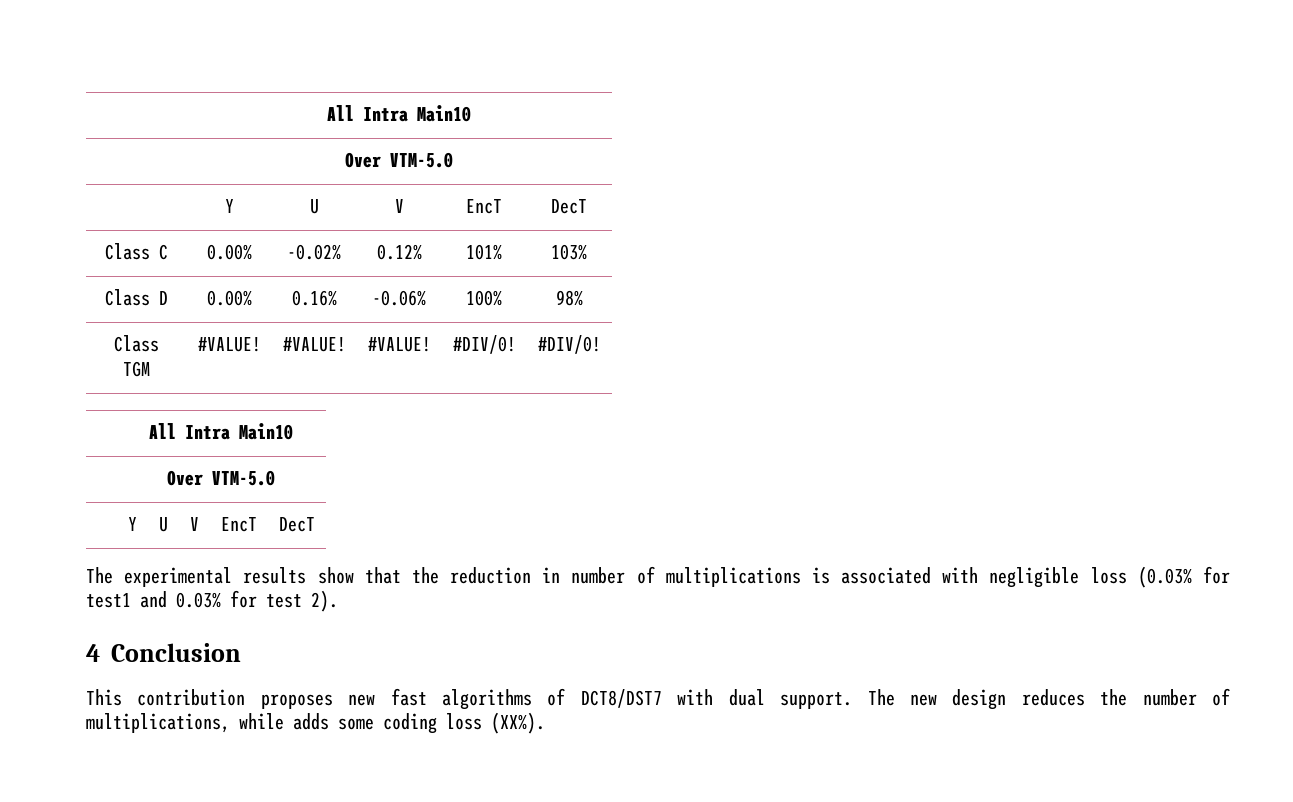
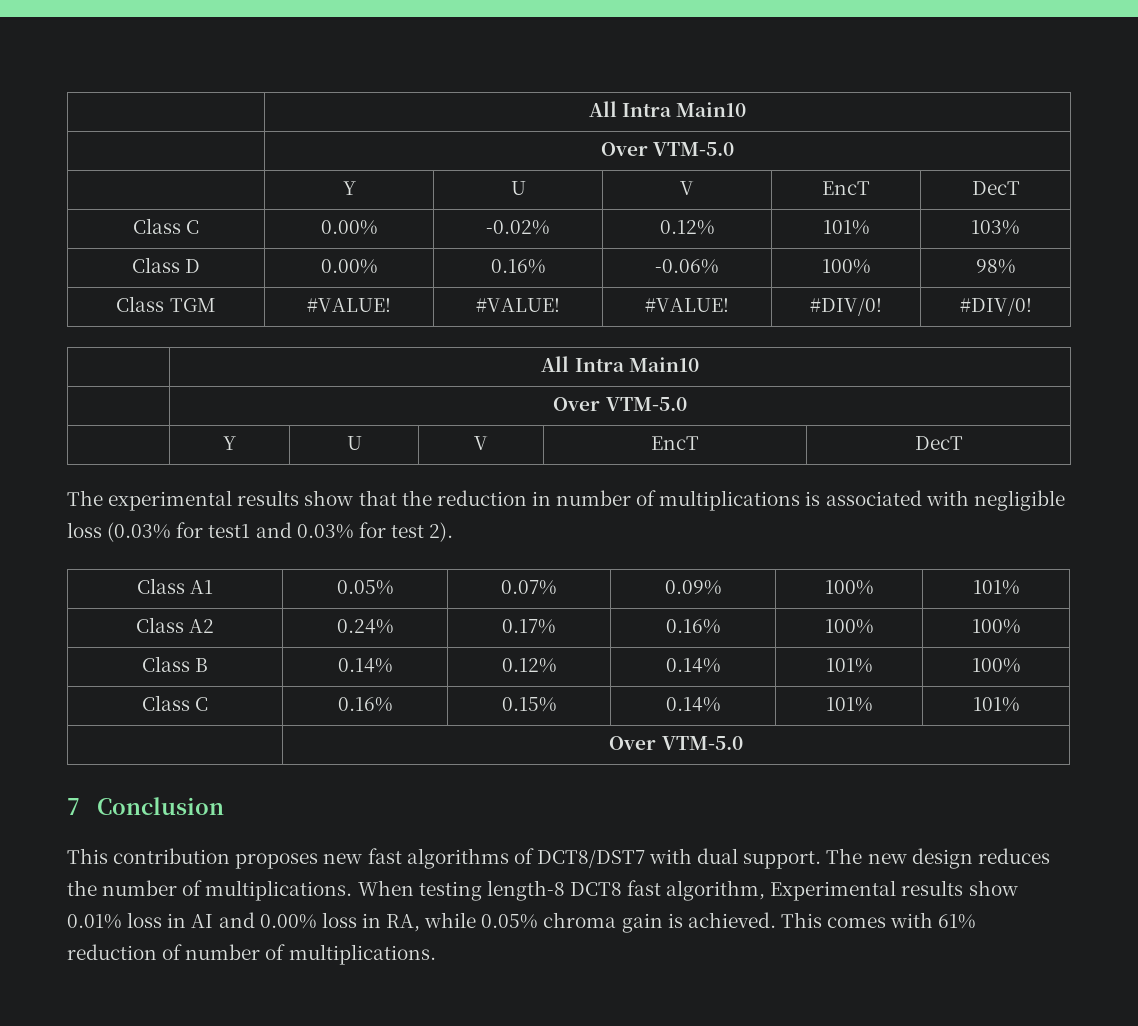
[86,644,100,662] // 4 -> [136,578,214,594] [336,580,394,595] [501,580,557,595] [664,580,722,595] [824,580,874,595] [972,580,1020,595] [135,617,215,633] [336,619,394,634] [502,619,556,634] [665,619,721,634] [824,619,874,634] [971,619,1021,634] [141,656,209,672] [337,658,393,673] [501,658,557,673] [665,658,721,673] [825,658,873,673] [971,658,1021,673] [141,695,209,711] [337,697,393,712] [501,697,557,712] [665,697,721,712] [825,697,873,712] [972,697,1020,712] [609,736,743,750] [67,798,80,815] // Class A1 | 0.05% | 0.07% | 0.09% | 100% | 101% // Class A2 | 0.24% | 0.17% | 0.16% | 100% | 100% // Class B | 0.14% | 0.12% | 0.14% | 101% | 100% // Class C | 0.16% | 0.15% | 0.14% | 101% | 101% // | Over VTM-5.0 // 7
[86,712,545,734] multiplications, while adds some coding loss (XX%). -> [205,880,1018,901] [67,912,977,933] [67,944,436,965] multiplications. When testing length-8 DCT8 fast algorithm, Experimental results show 0.01% loss in AI and 0.00% loss in RA, while 0.05% chroma gain is achieved. This comes with 61% reduction of number of multiplications.

